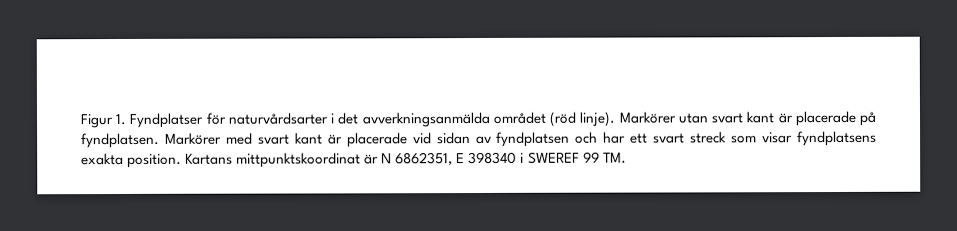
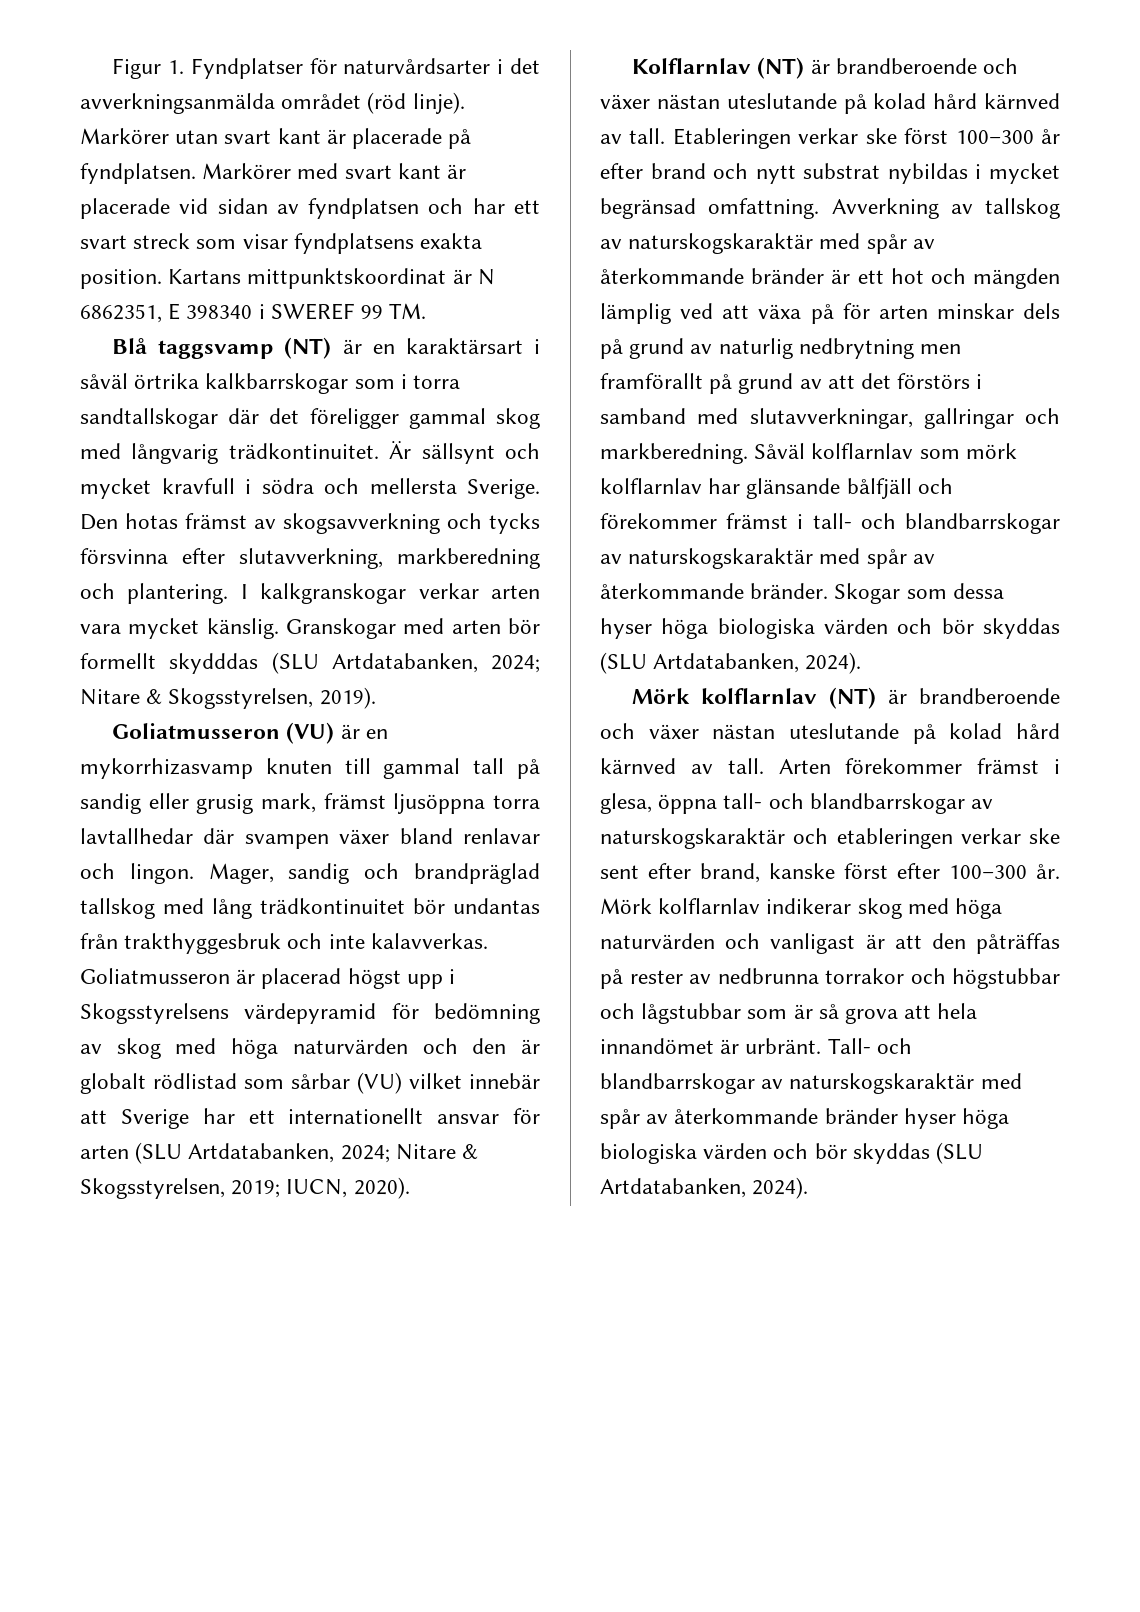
(627, 158) none -> [112,337,540,359] [80,373,461,394] [80,408,540,429] [80,441,540,464] [80,478,540,499] [80,513,540,534] [80,548,540,569] [80,583,540,604] [80,618,540,639] [80,652,540,674] [80,687,376,709] [112,722,388,744] [80,758,540,779] [80,793,540,814] [80,828,540,849] [80,863,540,884] [80,898,540,919] [80,933,488,954] [80,968,456,989] [80,1003,540,1024] [80,1038,540,1059] [80,1072,540,1094] [80,1108,540,1129] [80,1142,479,1164] [80,1177,410,1199] [632,57,1019,79] [600,93,1060,114] [600,128,1060,149] [600,163,1060,184] [600,198,1060,219] [600,233,935,254] [600,268,1060,289] [600,303,1060,324] [600,338,962,359] [600,373,983,394] [600,408,1060,429] [600,443,1017,464] [600,478,953,499] [600,513,1060,534] [600,548,935,569] [600,583,1004,604] [600,618,1060,639] [600,652,862,674] [632,687,1060,709] [600,723,1060,744] [600,758,1060,774] [600,793,994,814] [600,828,1060,849] [600,863,1060,883] [600,898,1003,919] [600,933,1060,954] [600,968,1060,989] [600,1003,978,1024] [600,1038,912,1054] [600,1073,1022,1094] [600,1108,1010,1129] [600,1142,984,1164] [600,1177,809,1199] // Blå taggsvamp (NT) är en karaktärsart i såväl örtrika kalkbarrskogar som i torra sandtallskogar där det föreligger gammal skog med långvarig trädkontinuitet. Är sällsynt och mycket kravfull i södra och mellersta Sverige. Den hotas främst av skogsavverkning och tycks försvinna efter slutavverkning, markberedning och plantering. I kalkgranskogar verkar arten vara mycket känslig. Granskogar med arten bör formellt skydddas (SLU Artdatabanken, 2024; Nitare & Skogsstyrelsen, 2019). // Goliatmusseron (VU) är en mykorrhizasvamp knuten till gammal tall på sandig eller grusig mark, främst ljusöppna torra lavtallhedar där svampen växer bland renlavar och lingon. Mager, sandig och brandpräglad tallskog med lång trädkontinuitet bör undantas från trakthyggesbruk och inte kalavverkas. Goliatmusseron är placerad högst upp i Skogsstyrelsens värdepyramid för bedömning av skog med höga naturvärden och den är globalt rödlistad som sårbar (VU) vilket innebär att Sverige har ett internationellt ansvar för arten (SLU Artdatabanken, 2024; Nitare & Skogsstyrelsen, 2019; IUCN, 2020). // Kolflarnlav (NT) är brandberoende och växer nästan uteslutande på kolad hård kärnved av tall. Etableringen verkar ske först 100–300 år efter brand och nytt substrat nybildas i mycket begränsad omfattning. Avverkning av tallskog av naturskogskaraktär med spår av återkommande bränder är ett hot och mängden lämplig ved att växa på för arten minskar dels på grund av naturlig nedbrytning men framförallt på grund av att det förstörs i samband med slutavverkningar, gallringar och markberedning. Såväl kolflarnlav som mörk kolflarnlav har glänsande bålfjäll och förekommer främst i tall- och blandbarrskogar av naturskogskaraktär med spår av återkommande bränder. Skogar som dessa hyser höga biologiska värden och bör skyddas (SLU Artdatabanken, 2024). // Mörk kolflarnlav (NT) är brandberoende och växer nästan uteslutande på kolad hård kärnved av tall. Arten förekommer främst i glesa, öppna tall- och blandbarrskogar av naturskogskaraktär och etableringen verkar ske sent efter brand, kanske först efter 100–300 år. Mörk kolflarnlav indikerar skog med höga naturvärden och vanligast är att den påträffas på rester av nedbrunna torrakor och högstubbar och lågstubbar som är så grova att hela innandömet är urbränt. Tall- och blandbarrskogar av naturskogskaraktär med spår av återkommande bränder hyser höga biologiska värden och bör skyddas (SLU Artdatabanken, 2024).

